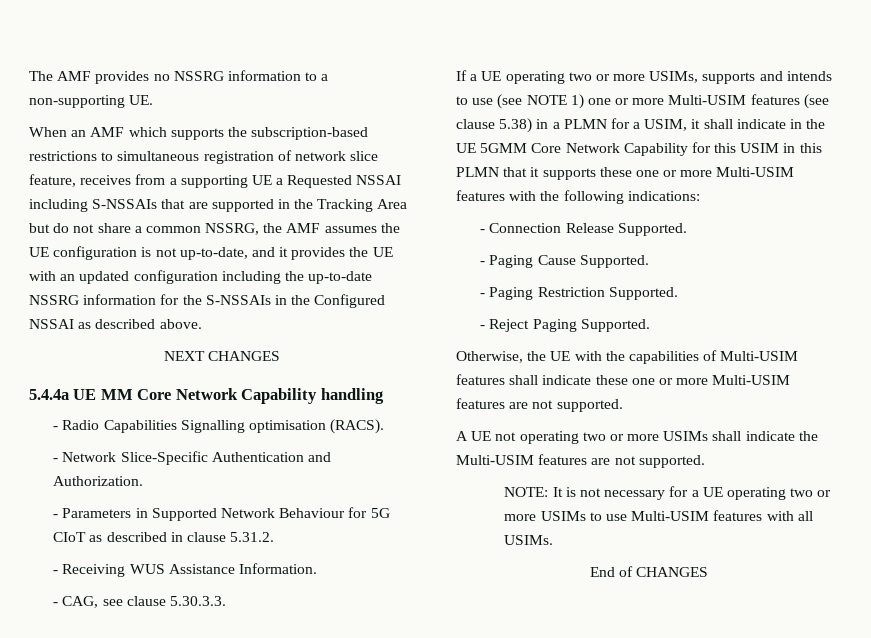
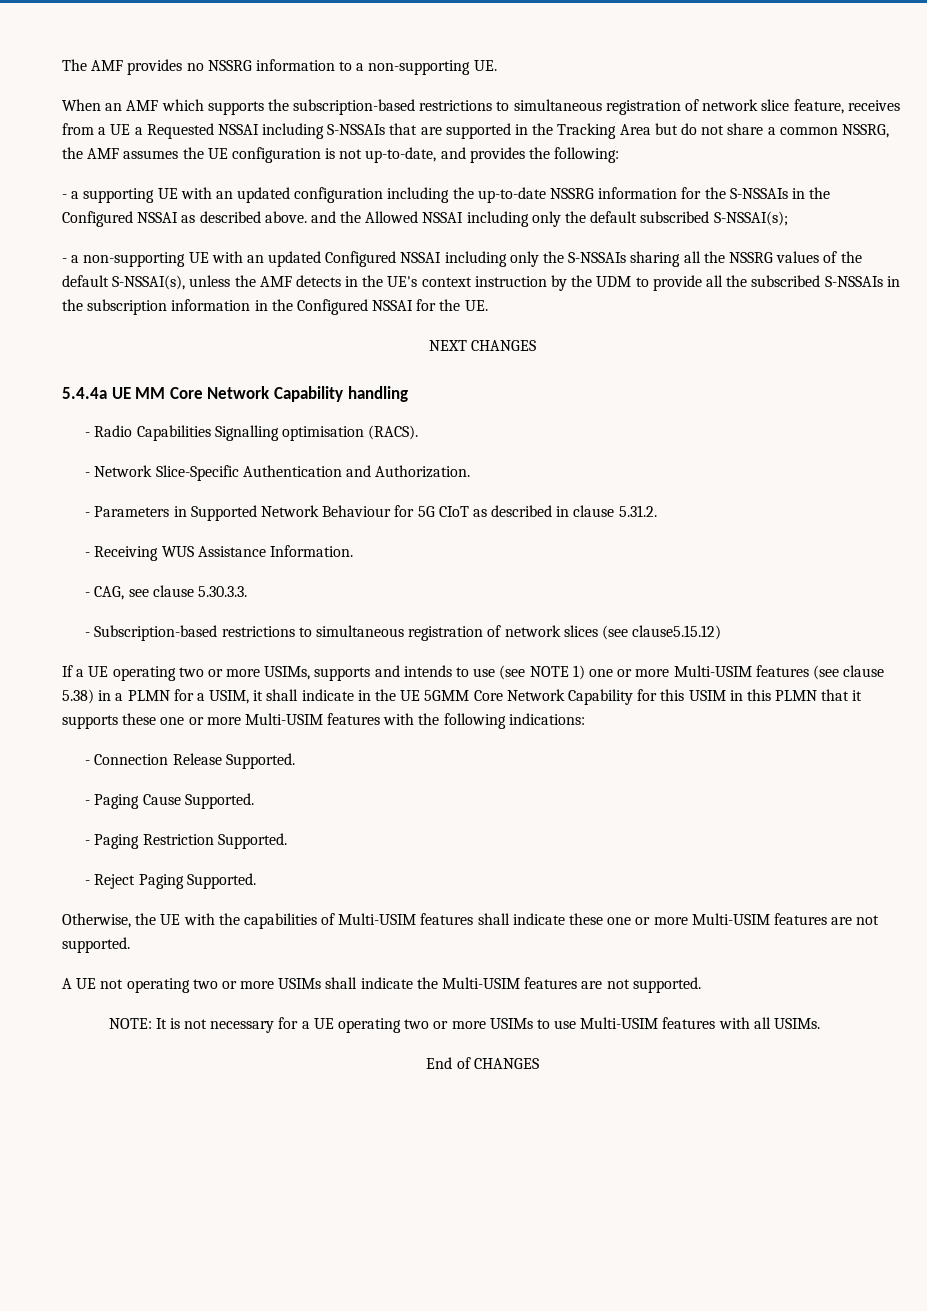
[180,175,248,188] supporting -> (107, 131) none
[279,247,289,257] it -> (466, 153) none
(369, 252) none -> [554,147,620,163] [62,188,155,203] following: // - a supporting
(202, 324) none -> [310,211,788,227] [62,251,862,267] [62,275,900,291] [62,299,488,315] and the Allowed NSSAI including only the default subscribed S-NSSAI(s); // - a non-supporting UE with an updated Configured NSSAI including only the S-NSSAIs sharing all the NSSRG values of the default S-NSSAI(s), unless the AMF detects in the UE's context instruction by the UDM to provide all the subscribed S-NSSAIs in the subscription information in the Configured NSSAI for the UE.
(226, 601) none -> [85,625,722,641] // - Subscription-based restrictions to simultaneous registration of network slices (see clause5.15.12)

